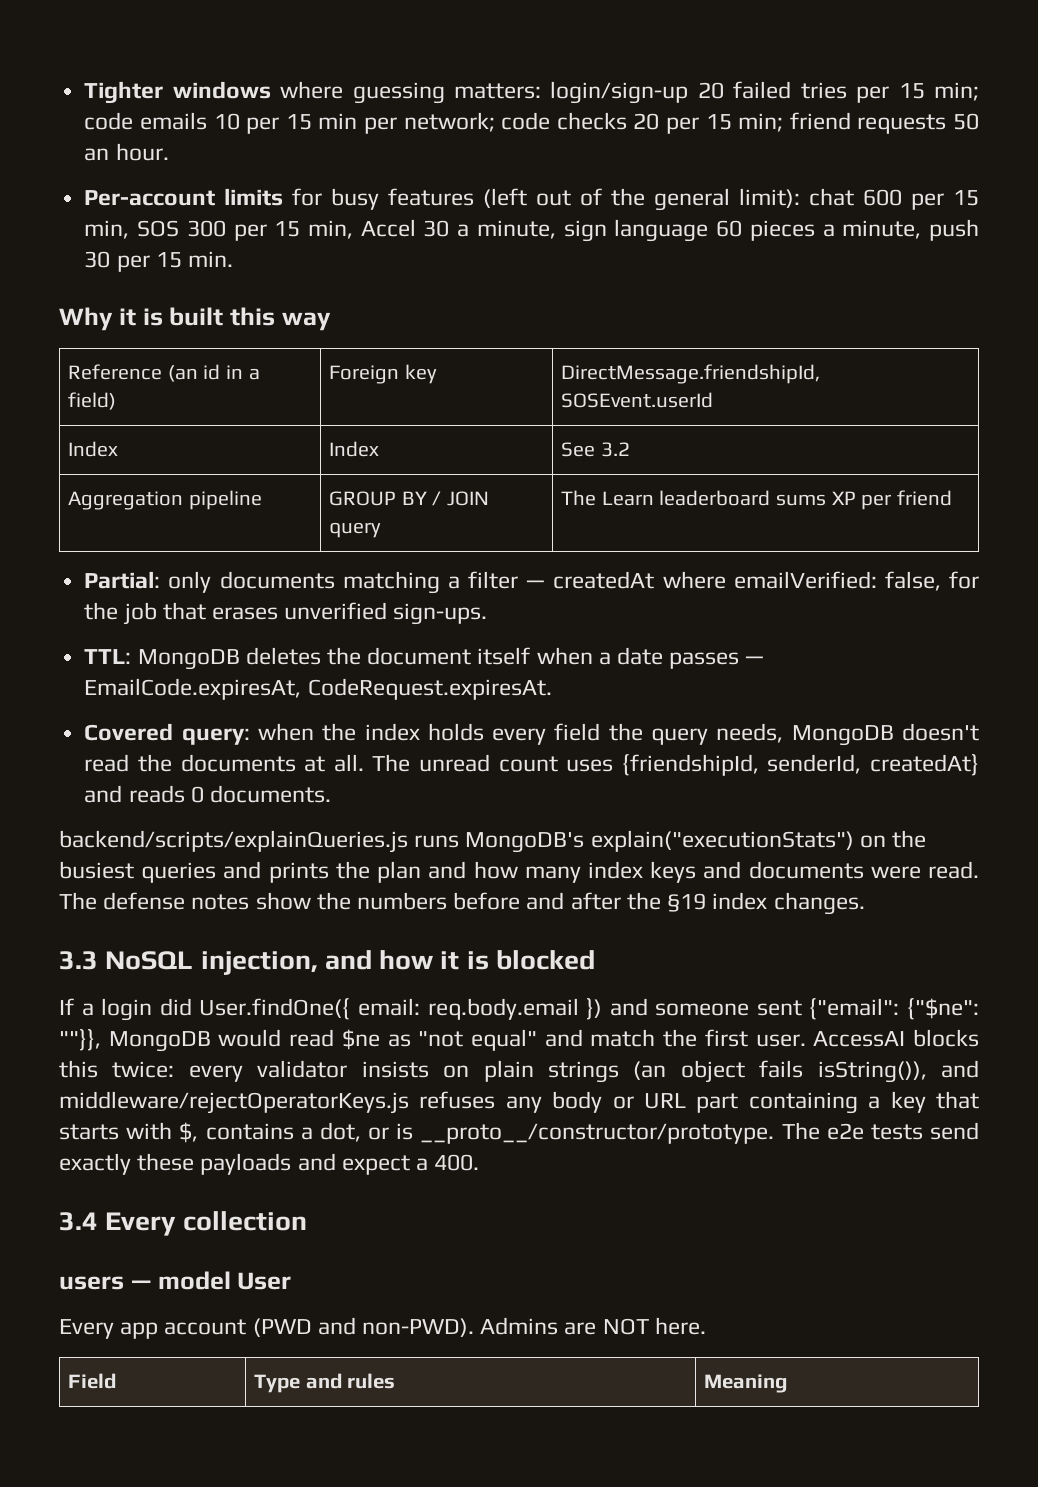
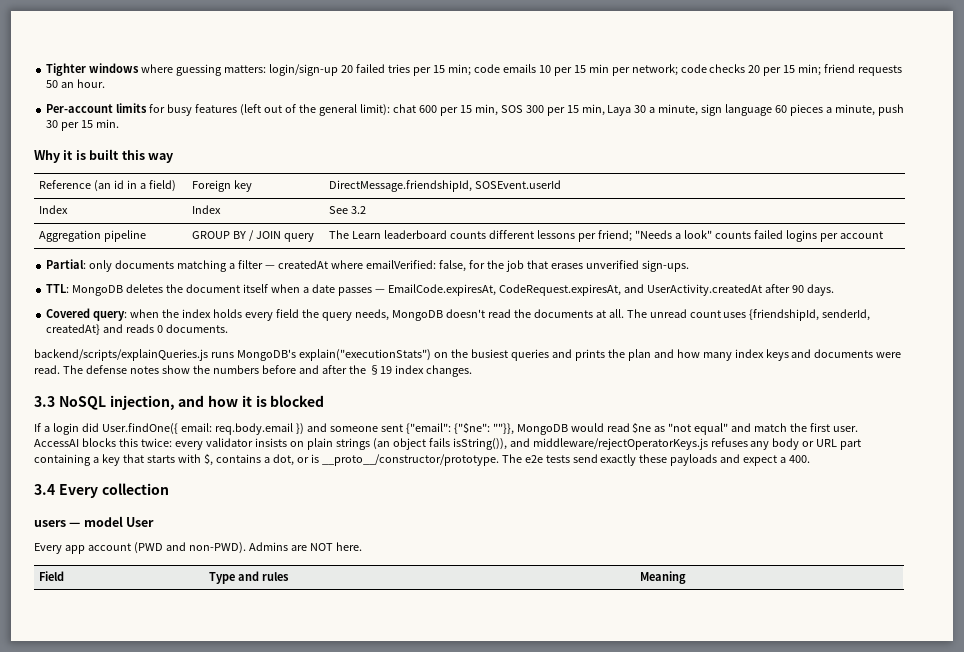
[360,219,416,237] Accel -> [607,105,632,116] Laya
[775,490,952,510] sums XP per friend -> [450,230,883,242] counts different lessons per friend; "Needs a look" counts failed logins per account
[307,678,552,700] CodeRequest.expiresAt. -> [498,284,834,296] CodeRequest.expiresAt, and UserActivity.createdAt after 90 days.

